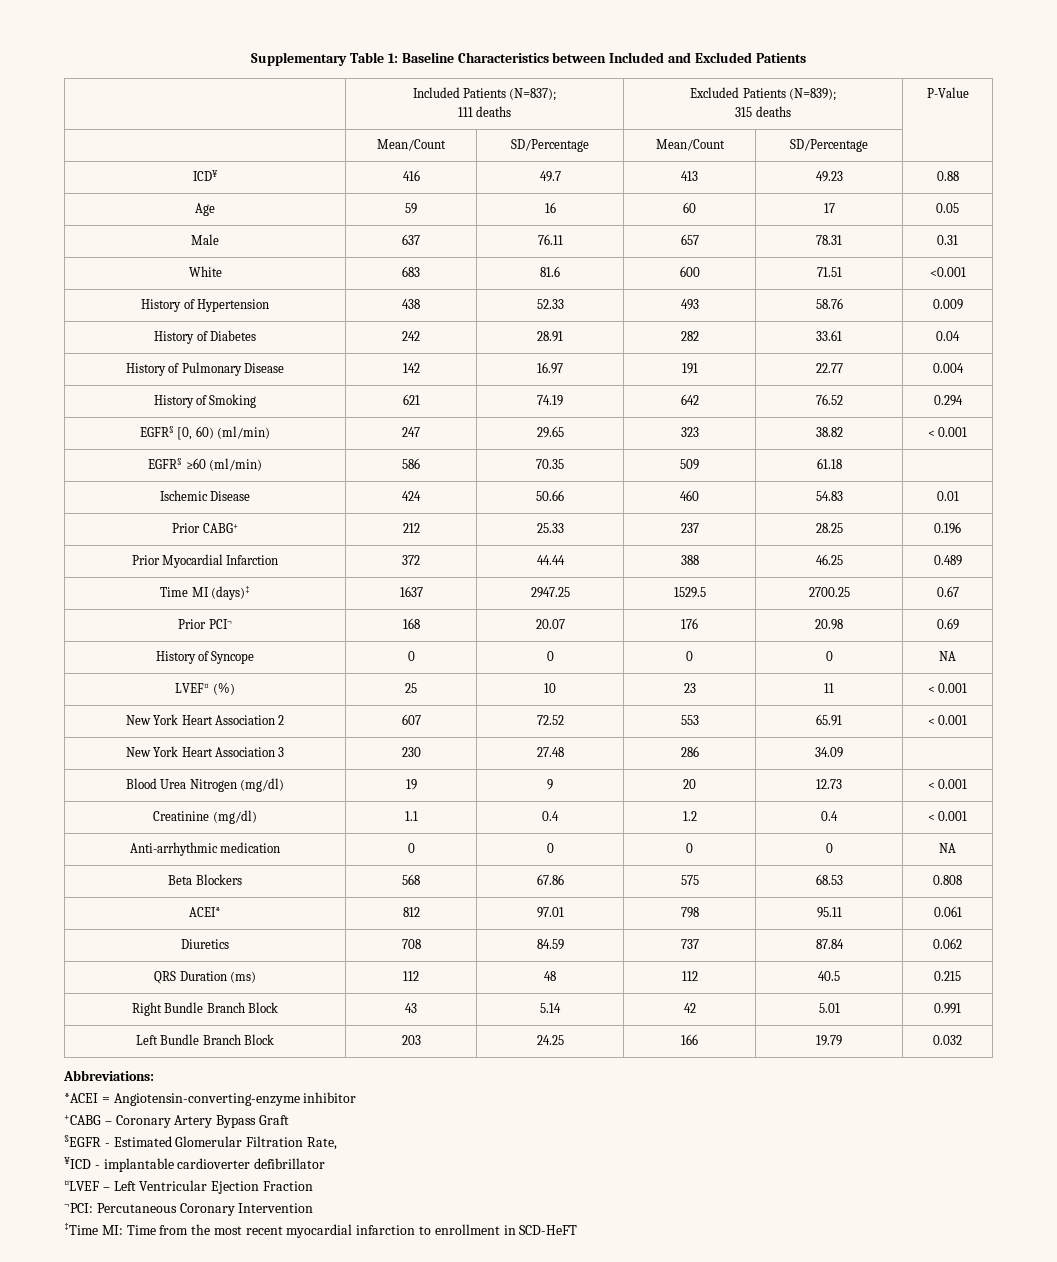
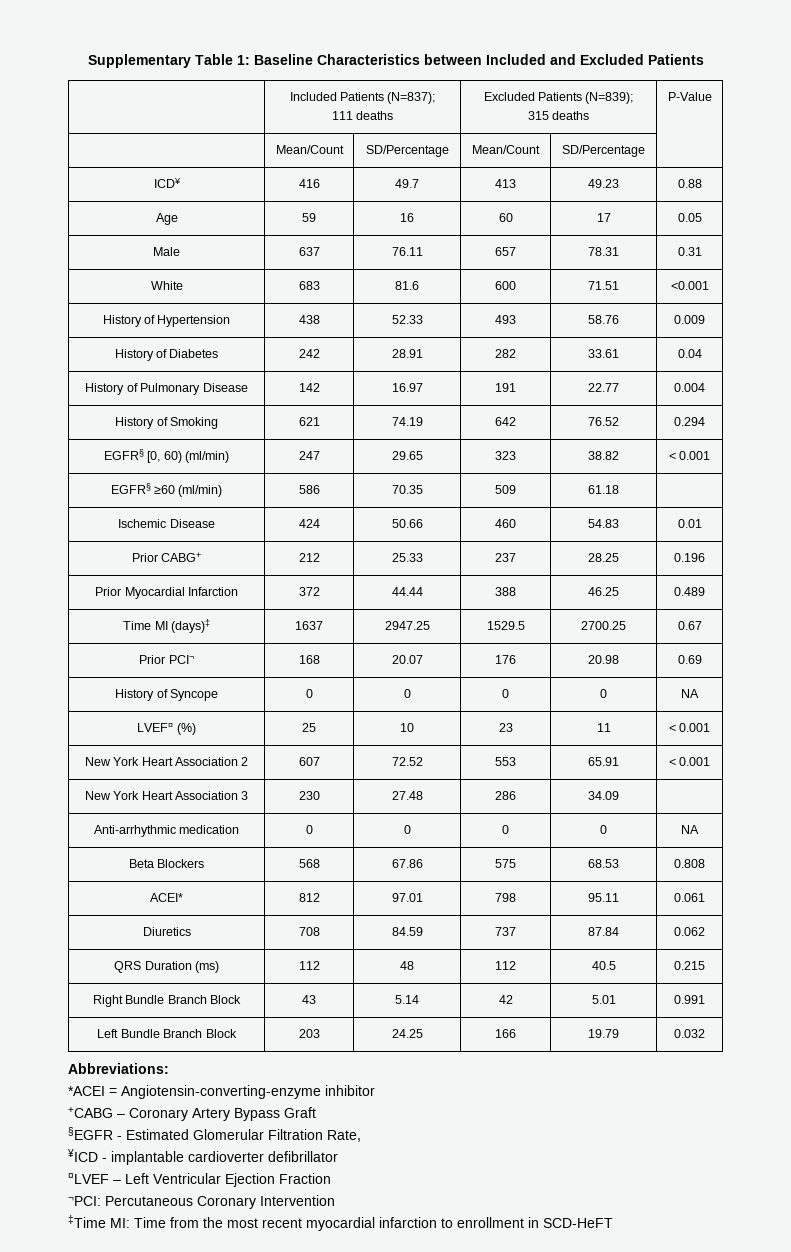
[125,778,285,792] [405,779,417,790] [547,779,553,790] [683,779,696,789] [816,779,842,789] [927,779,968,789] [153,810,257,824] [404,811,418,821] [542,811,559,821] [682,811,697,821] [821,811,838,821] [927,811,968,821] // Blood Urea Nitrogen (mg/dl) | 19 | 9 | 20 | 12.73 | < 0.001 // Creatinine (mg/dl) | 1.1 | 0.4 | 1.2 | 0.4 | < 0.001 -> (619, 795) none

